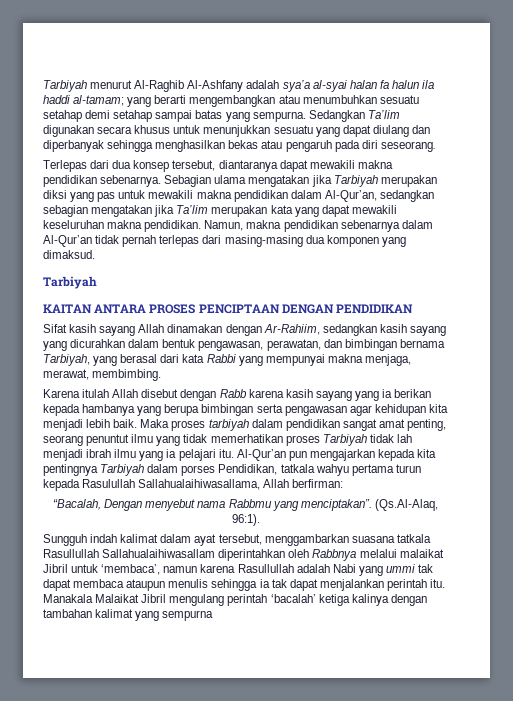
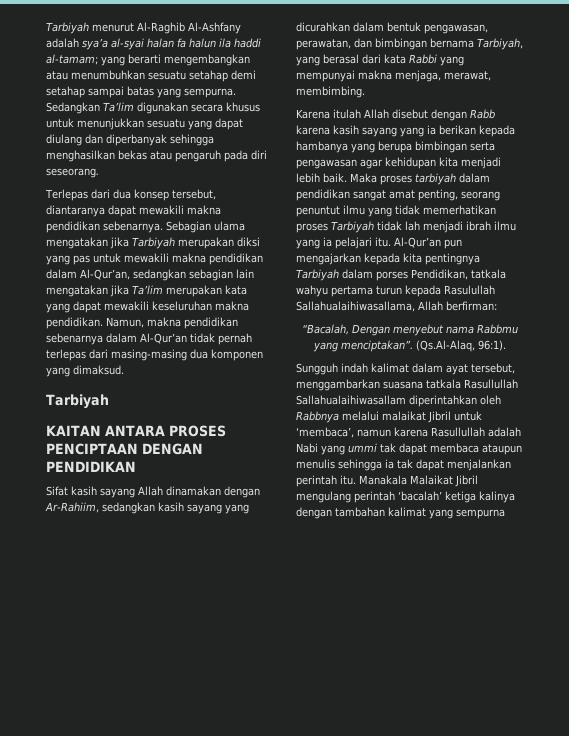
(88, 211) none -> [236,269,254,279] lain

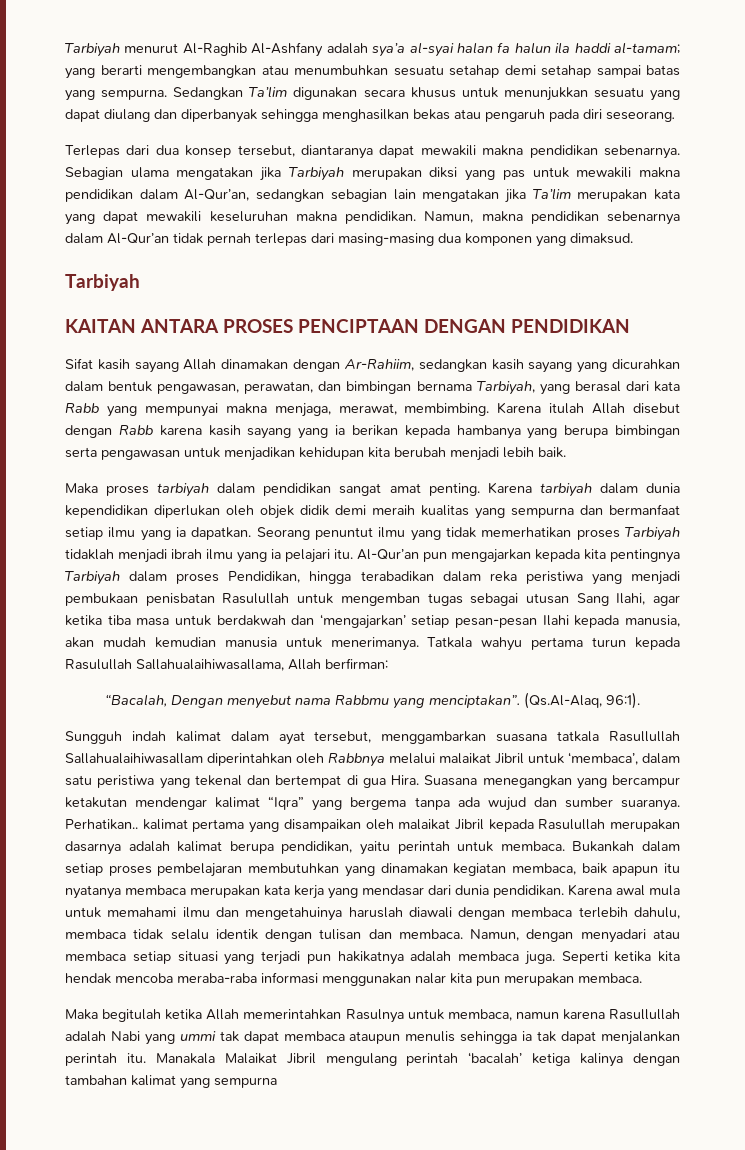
[409,54,437,64] Rabbi -> [65,403,99,413] Rabb
(365, 92) // -> (490, 409) none
[360,159,383,169] agar -> [184,447,295,461] untuk menjadikan
(458, 162) none -> [394,447,446,457] berubah
(347, 178) none -> (566, 452) //
[418,189,500,201] penting, seorang -> [428,482,680,497] [65,504,680,519] [65,527,310,541] penting. Karena tarbiyah dalam dunia kependidikan diperlukan oleh objek didik demi meraih kualitas yang sempurna dan bermanfaat setiap ilmu yang ia dapatkan. Seorang
[376,221,420,231] tidak lah -> [65,549,114,560] tidaklah
[375,269,506,281] porses Pendidikan, tatkala -> [176,571,681,585] [65,593,680,606] [65,614,680,629] [65,637,473,651] proses Pendidikan, hingga terabadikan dalam reka peristiwa yang menjadi pembukaan penisbatan Rasulullah untuk mengemban tugas sebagai utusan Sang Ilahi, agar ketika tiba masa untuk berdakwah dan ‘mengajarkan’ setiap pesan-pesan Ilahi kepada manusia, akan mudah kemudian manusia untuk menerimanya. Tatkala
(354, 432) none -> [642,753,680,764] [65,775,680,789] [65,796,680,811] [65,819,680,833] [65,841,681,855] [65,863,681,877] [65,884,680,899] [65,907,680,921] [65,929,680,943] [65,951,680,965] [65,972,642,986] [65,1009,512,1023] dalam satu peristiwa yang tekenal dan bertempat di gua Hira. Suasana menegangkan yang bercampur ketakutan mendengar kalimat “Iqra” yang bergema tanpa ada wujud dan sumber suaranya. Perhatikan.. kalimat pertama yang disampaikan oleh malaikat Jibril kepada Rasulullah merupakan dasarnya adalah kalimat berupa pendidikan, yaitu perintah untuk membaca. Bukankah dalam setiap proses pembelajaran membutuhkan yang dinamakan kegiatan membaca, baik apapun itu nyatanya membaca merupakan kata kerja yang mendasar dari dunia pendidikan. Karena awal mula untuk memahami ilmu dan mengetahuinya haruslah diawali dengan membaca terlebih dahulu, membaca tidak selalu identik dengan tulisan dan membaca. Namun, dengan menyadari atau membaca setiap situasi yang terjadi pun hakikatnya adalah membaca juga. Seperti ketika kita hendak mencoba meraba-raba informasi menggunakan nalar kita pun merupakan membaca. // Maka begitulah ketika Allah memerintahkan Rasulnya untuk membaca,

